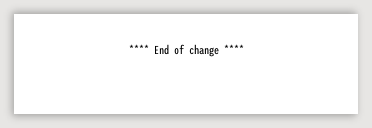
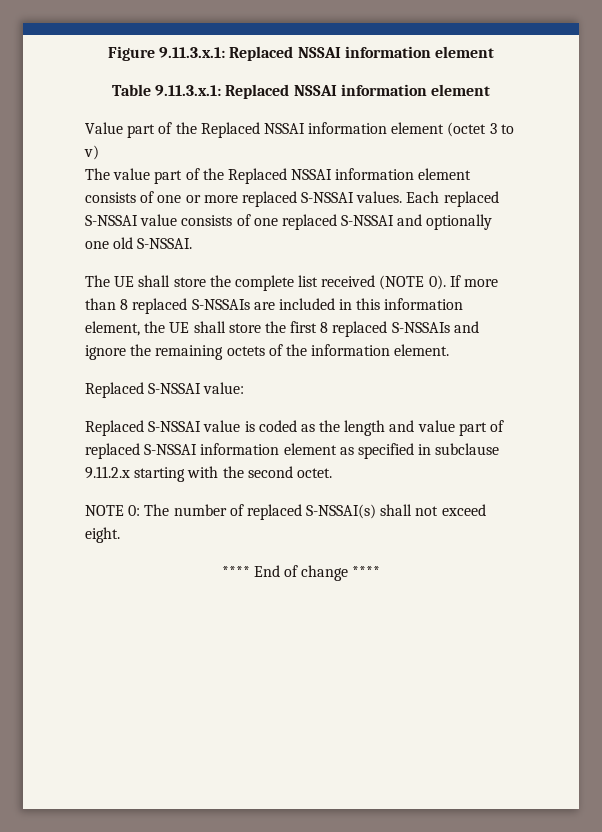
(128, 49) none -> [108,46,494,61] [112,84,490,99] [85,122,514,138] [84,145,99,160] [85,168,472,184] [85,191,499,207] [85,214,493,230] [85,237,193,249] [85,275,499,291] [85,298,464,314] [85,321,479,337] [85,344,450,360] [85,382,245,398] [85,420,505,436] [85,443,500,459] [85,466,332,482] [85,504,486,520] [85,527,120,543] Figure 9.11.3.x.1: Replaced NSSAI information element // Table 9.11.3.x.1: Replaced NSSAI information element // Value part of the Replaced NSSAI information element (octet 3 to v) // The value part of the Replaced NSSAI information element consists of one or more replaced S-NSSAI values. Each replaced S-NSSAI value consists of one replaced S-NSSAI and optionally one old S-NSSAI. // The UE shall store the complete list received (NOTE 0). If more than 8 replaced S-NSSAIs are included in this information element, the UE shall store the first 8 replaced S-NSSAIs and ignore the remaining octets of the information element. // Replaced S-NSSAI value: // Replaced S-NSSAI value is coded as the length and value part of replaced S-NSSAI information element as specified in subclause 9.11.2.x starting with the second octet. // NOTE 0: The number of replaced S-NSSAI(s) shall not exceed eight. //

